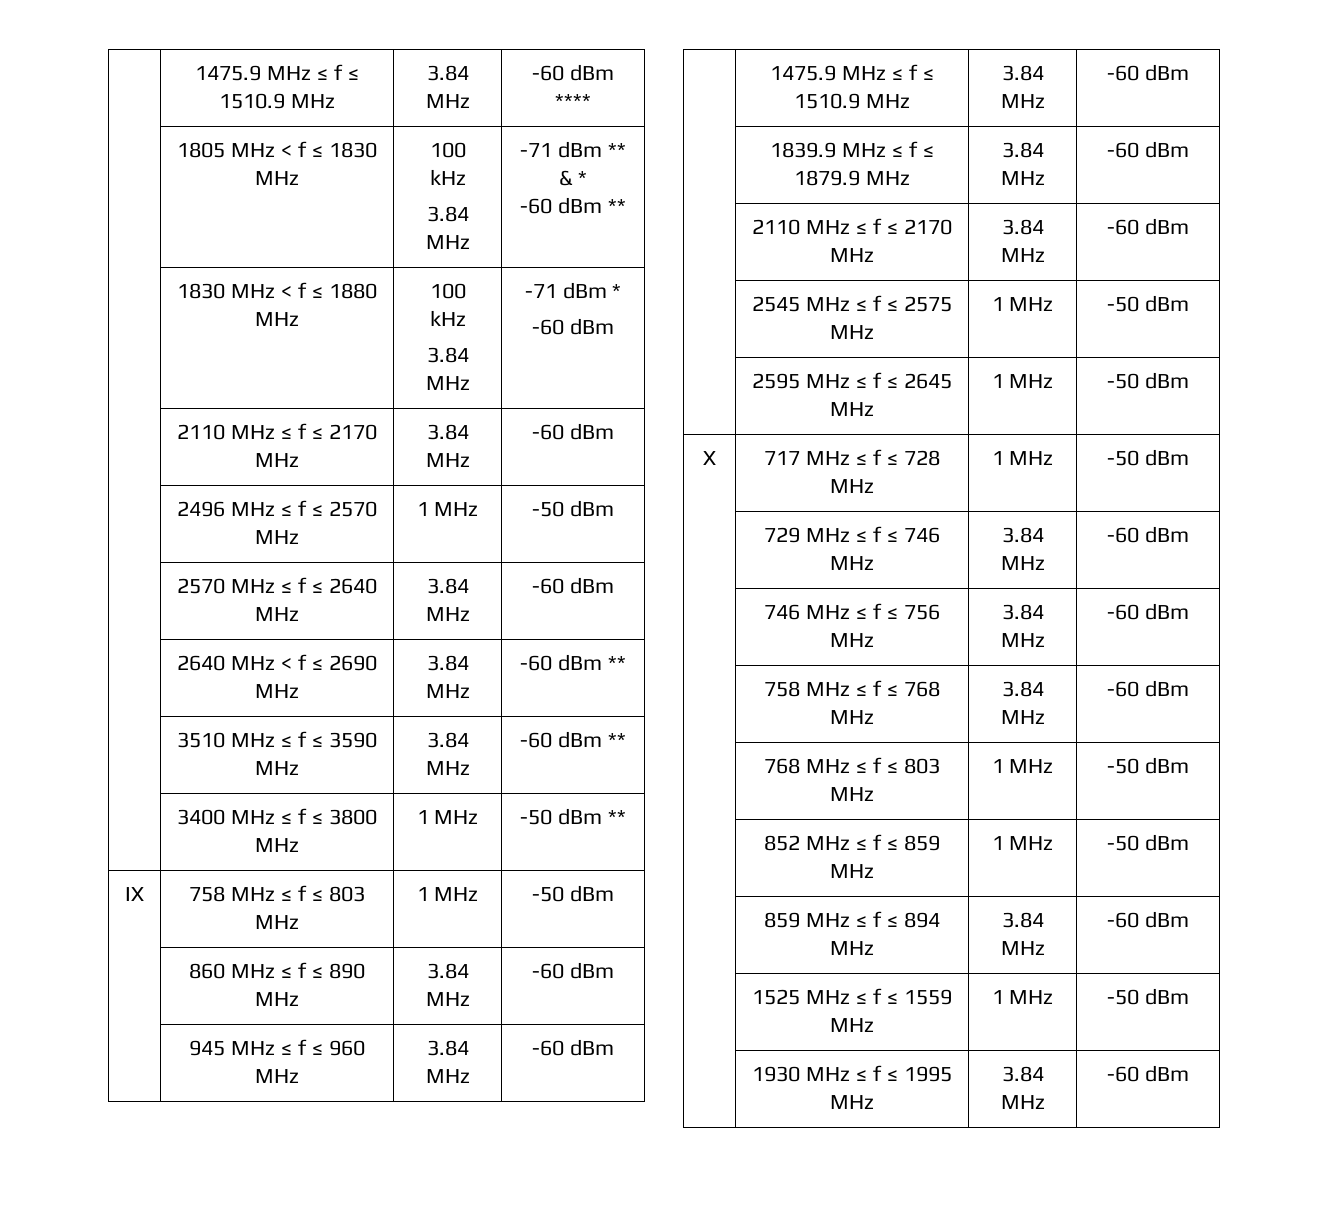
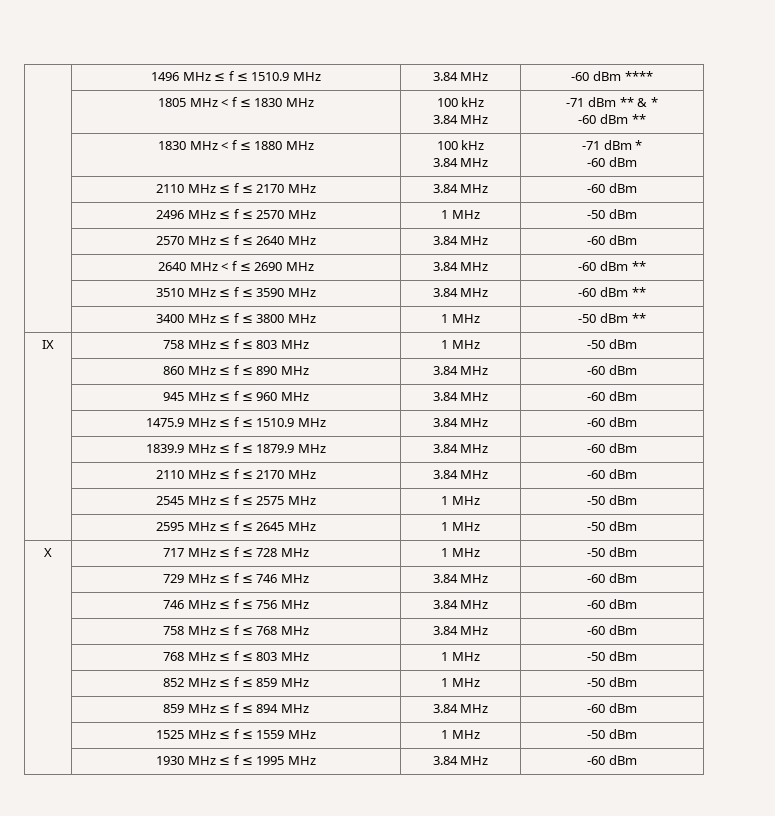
[195,65,262,81] | 1475.9 -> [151,72,180,81] | 1496

